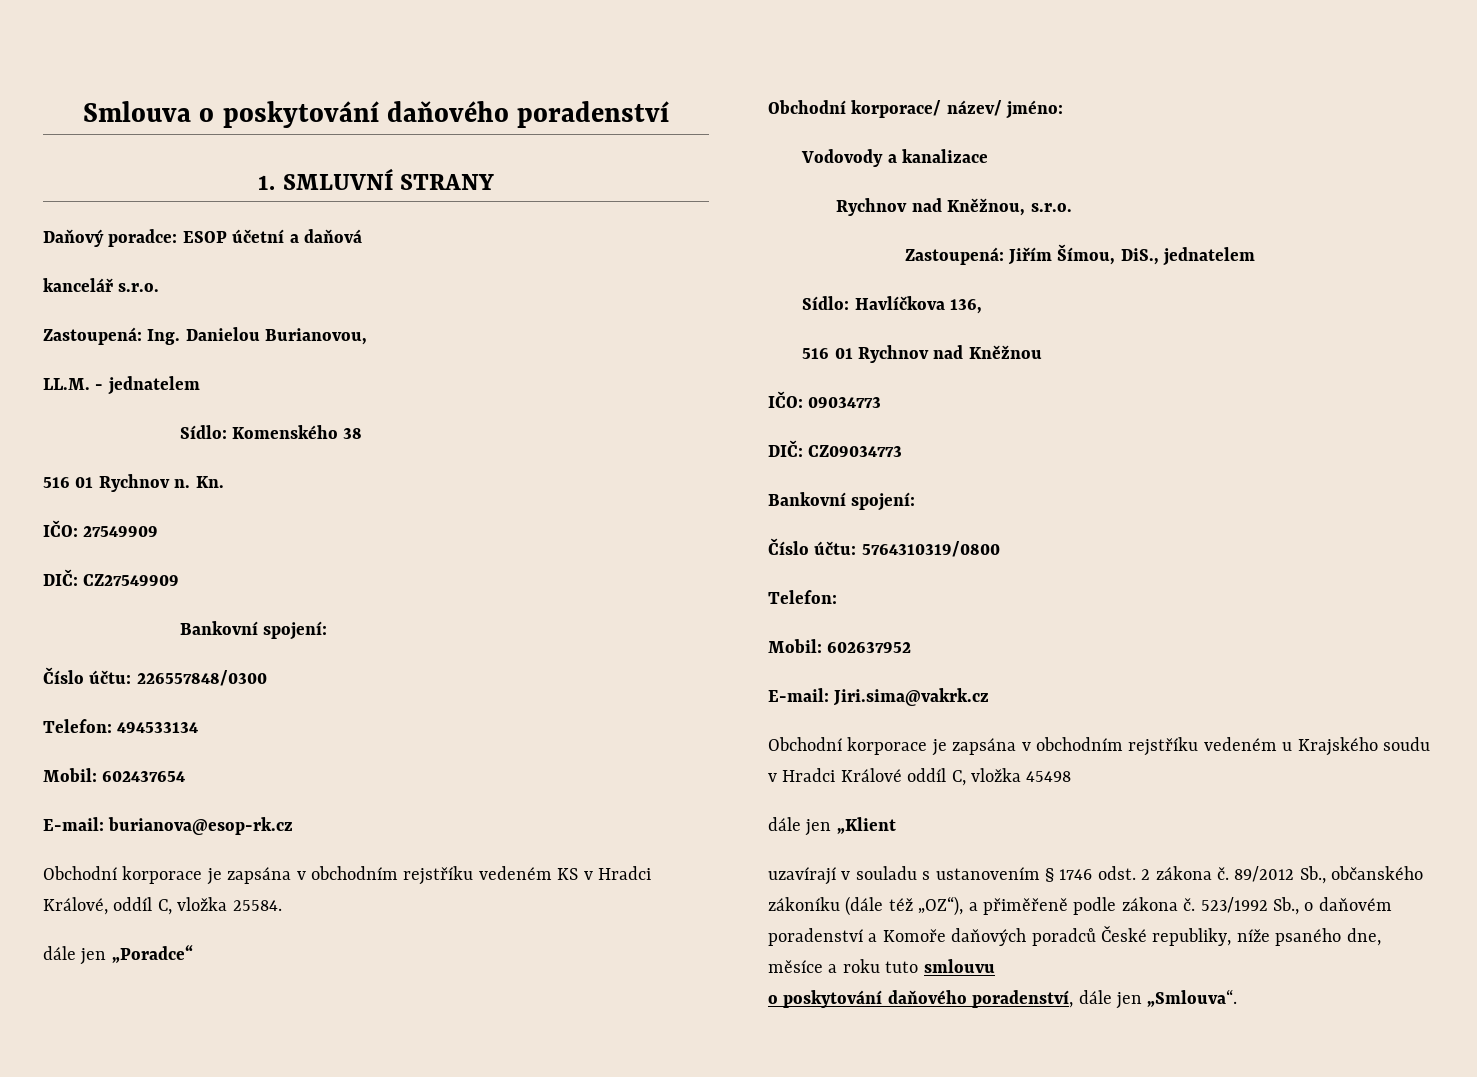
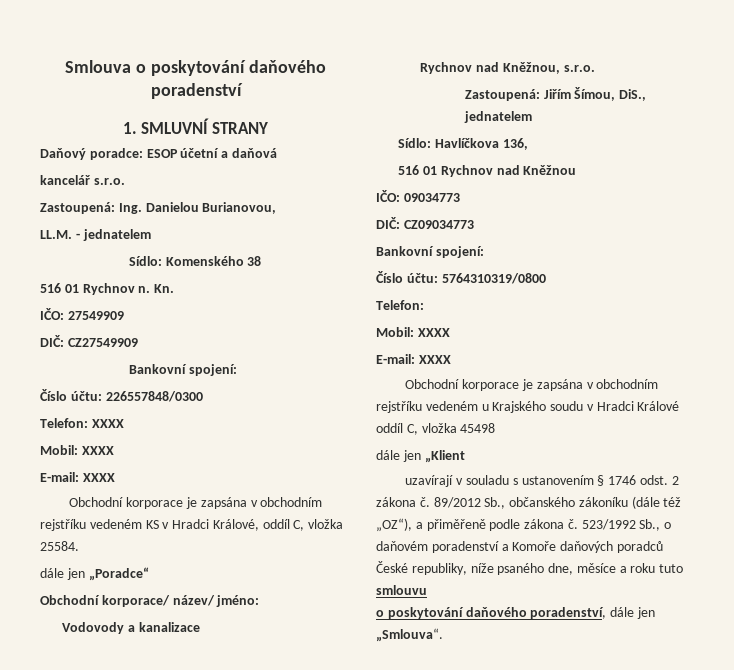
[117,722,199,733] [43,768,186,782] [43,817,294,835] 494533134 // Mobil: 602437654 // E-mail: burianova@esop-rk.cz -> [91,419,124,428] [40,445,114,455] [40,472,115,482] XXXX // Mobil: XXXX // E-mail: XXXX
[827,642,912,653] [768,688,990,706] 602637952 // E-mail: Jiri.sima@vakrk.cz -> [417,328,450,337] [376,354,451,364] XXXX // E-mail: XXXX

